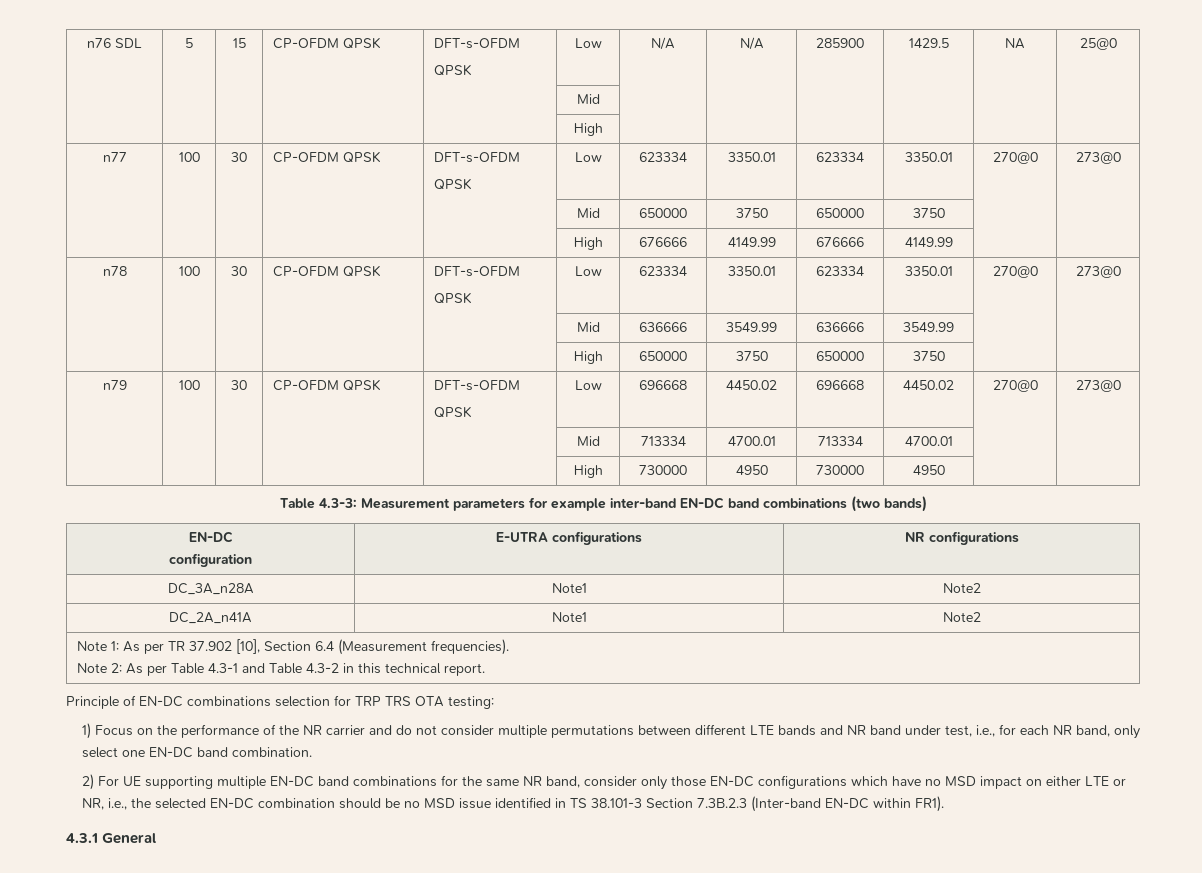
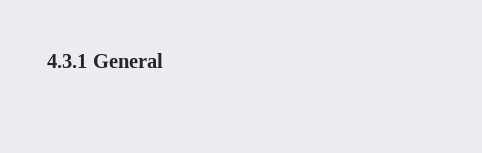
[87,38,142,48] [185,38,193,48] [232,38,246,48] [272,37,381,49] [433,38,520,49] [433,64,472,76] [574,38,602,48] [651,37,675,50] [739,37,764,50] [816,38,864,48] [908,38,949,48] [1005,38,1025,49] [1079,38,1117,50] [576,94,600,104] [573,123,603,136] [102,152,127,162] [178,152,200,162] [231,152,247,162] [272,151,381,163] [433,152,520,163] [433,178,472,190] [574,152,602,162] [639,152,687,162] [727,152,776,162] [816,152,864,162] [904,152,953,162] [992,152,1038,164] [1075,152,1121,164] [576,208,600,218] [639,208,687,218] [735,208,768,218] [816,208,864,218] [912,208,945,218] [573,237,603,250] [639,237,687,247] [727,237,776,247] [816,237,864,247] [904,237,953,247] [102,266,127,276] [178,266,200,276] [231,266,247,276] [272,265,381,277] [433,266,520,277] [433,292,472,304] [574,266,602,276] [639,266,687,276] [727,266,776,276] [816,266,864,276] [904,266,953,276] [992,266,1038,278] [1075,266,1121,278] [576,322,600,332] [639,322,687,332] [726,322,777,332] [816,322,864,332] [903,322,954,332] [573,351,603,364] [639,351,687,361] [735,351,768,361] [816,351,864,361] [912,351,945,361] [102,380,127,390] [178,380,200,390] [231,380,247,390] [272,379,381,391] [433,380,520,391] [433,406,472,418] [574,380,602,390] [639,380,687,390] [726,380,777,390] [816,380,864,390] [903,380,954,390] [992,380,1038,392] [1075,380,1121,392] [576,436,600,446] [640,436,686,446] [727,436,776,446] [817,436,863,446] [904,436,953,446] [573,465,603,478] [639,465,687,475] [735,465,768,475] [816,465,864,475] [912,465,945,475] [279,496,927,512] [188,531,233,543] [169,553,252,567] [496,531,642,545] [904,531,1019,545] [167,583,254,595] [551,583,587,593] [942,583,981,593] [169,612,252,624] [551,612,587,622] [942,612,981,622] [76,639,509,655] [76,663,485,676] [66,695,494,709] [81,723,1140,739] [81,747,312,758] [81,774,1126,790] [81,796,944,812] n76 SDL | 5 | 15 | CP-OFDM QPSK | DFT-s-OFDM // QPSK | Low | N/A | N/A | 285900 | 1429.5 | NA | 25@0 // | | | | | Mid | | | | | | // | | | | | High | | | | | | // n77 | 100 | 30 | CP-OFDM QPSK | DFT-s-OFDM // QPSK | Low | 623334 | 3350.01 | 623334 | 3350.01 | 270@0 | 273@0 // | | | | | Mid | 650000 | 3750 | 650000 | 3750 | | // | | | | | High | 676666 | 4149.99 | 676666 | 4149.99 | | // n78 | 100 | 30 | CP-OFDM QPSK | DFT-s-OFDM // QPSK | Low | 623334 | 3350.01 | 623334 | 3350.01 | 270@0 | 273@0 // | | | | | Mid | 636666 | 3549.99 | 636666 | 3549.99 | | // | | | | | High | 650000 | 3750 | 650000 | 3750 | | // n79 | 100 | 30 | CP-OFDM QPSK | DFT-s-OFDM // QPSK | Low | 696668 | 4450.02 | 696668 | 4450.02 | 270@0 | 273@0 // | | | | | Mid | 713334 | 4700.01 | 713334 | 4700.01 | | // | | | | | High | 730000 | 4950 | 730000 | 4950 | | // Table 4.3-3: Measurement parameters for example inter-band EN-DC band combinations (two bands) // EN-DC // configuration | E-UTRA configurations | NR configurations // DC_3A_n28A | Note1 | Note2 // DC_2A_n41A | Note1 | Note2 // Note 1: As per TR 37.902 [10], Section 6.4 (Measurement frequencies). // Note 2: As per Table 4.3-1 and Table 4.3-2 in this technical report. // Principle of EN-DC combinations selection for TRP TRS OTA testing: // 1) Focus on the performance of the NR carrier and do not consider multiple permutations between different LTE bands and NR band under test, i.e., for each NR band, only select one EN-DC band combination. // 2) For UE supporting multiple EN-DC band combinations for the same NR band, consider only those EN-DC configurations which have no MSD impact on either LTE or NR, i.e., the selected EN-DC combination should be no MSD issue identified in TS 38.101-3 Section 7.3B.2.3 (Inter-band EN-DC within FR1). // -> (47, 61) none

